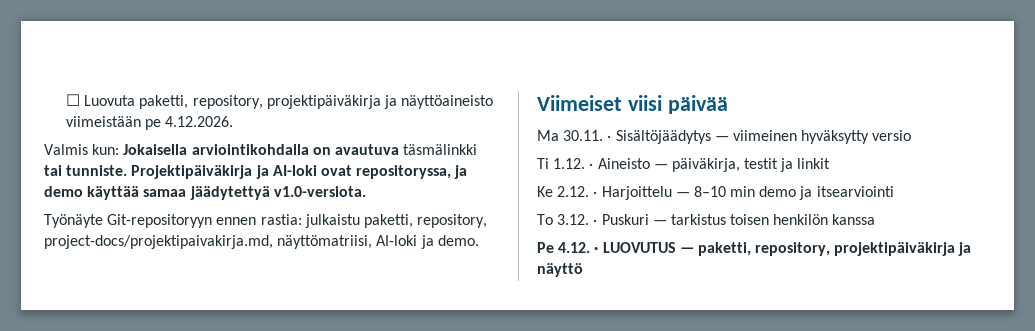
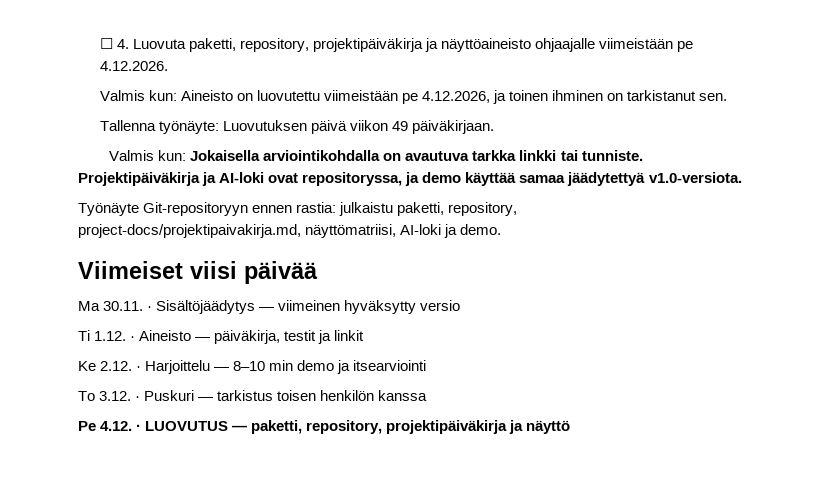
(81, 100) none -> [116,39,129,49] 4.
(494, 102) none -> [535,38,596,52] ohjaajalle
(234, 121) none -> [99,90,728,104] [99,120,494,134] // Valmis kun: Aineisto on luovutettu viimeistään pe 4.12.2026, ja toinen ihminen on tarkistanut sen. // Tallenna työnäyte: Luovutuksen päivä viikon 49 päiväkirjaan.
[403,144,478,155] täsmälinkki -> [472,150,557,161] tarkka linkki

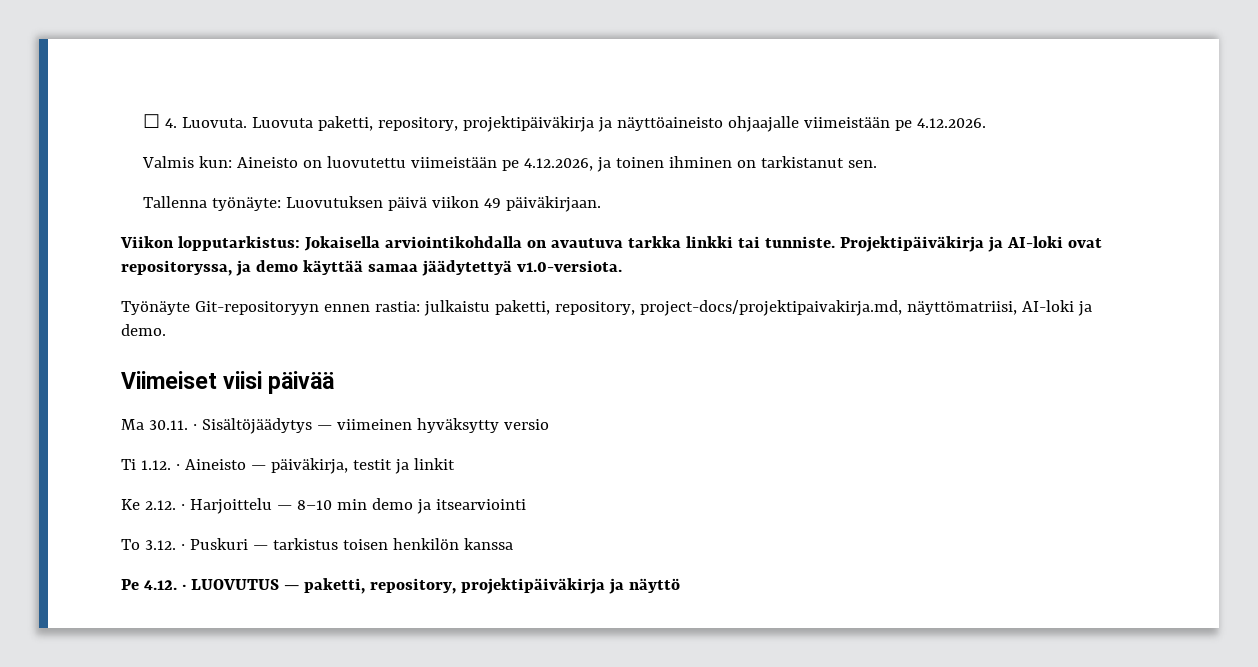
(129, 44) none -> [182,117,248,128] Luovuta.
[109,150,187,161] Valmis kun: -> [120,236,300,251] Viikon lopputarkistus:

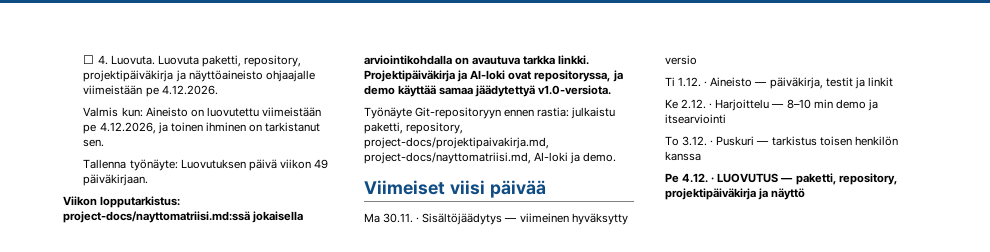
[303,236,380,251] Jokaisella -> [63,211,304,223] project-docs/nayttomatriisi.md:ssä jokaisella
[685,236,835,248] linkki tai tunniste. -> [558,55,590,65] linkki.
[906,301,1017,315] näyttömatriisi, -> [364,152,531,164] project-docs/nayttomatriisi.md,

